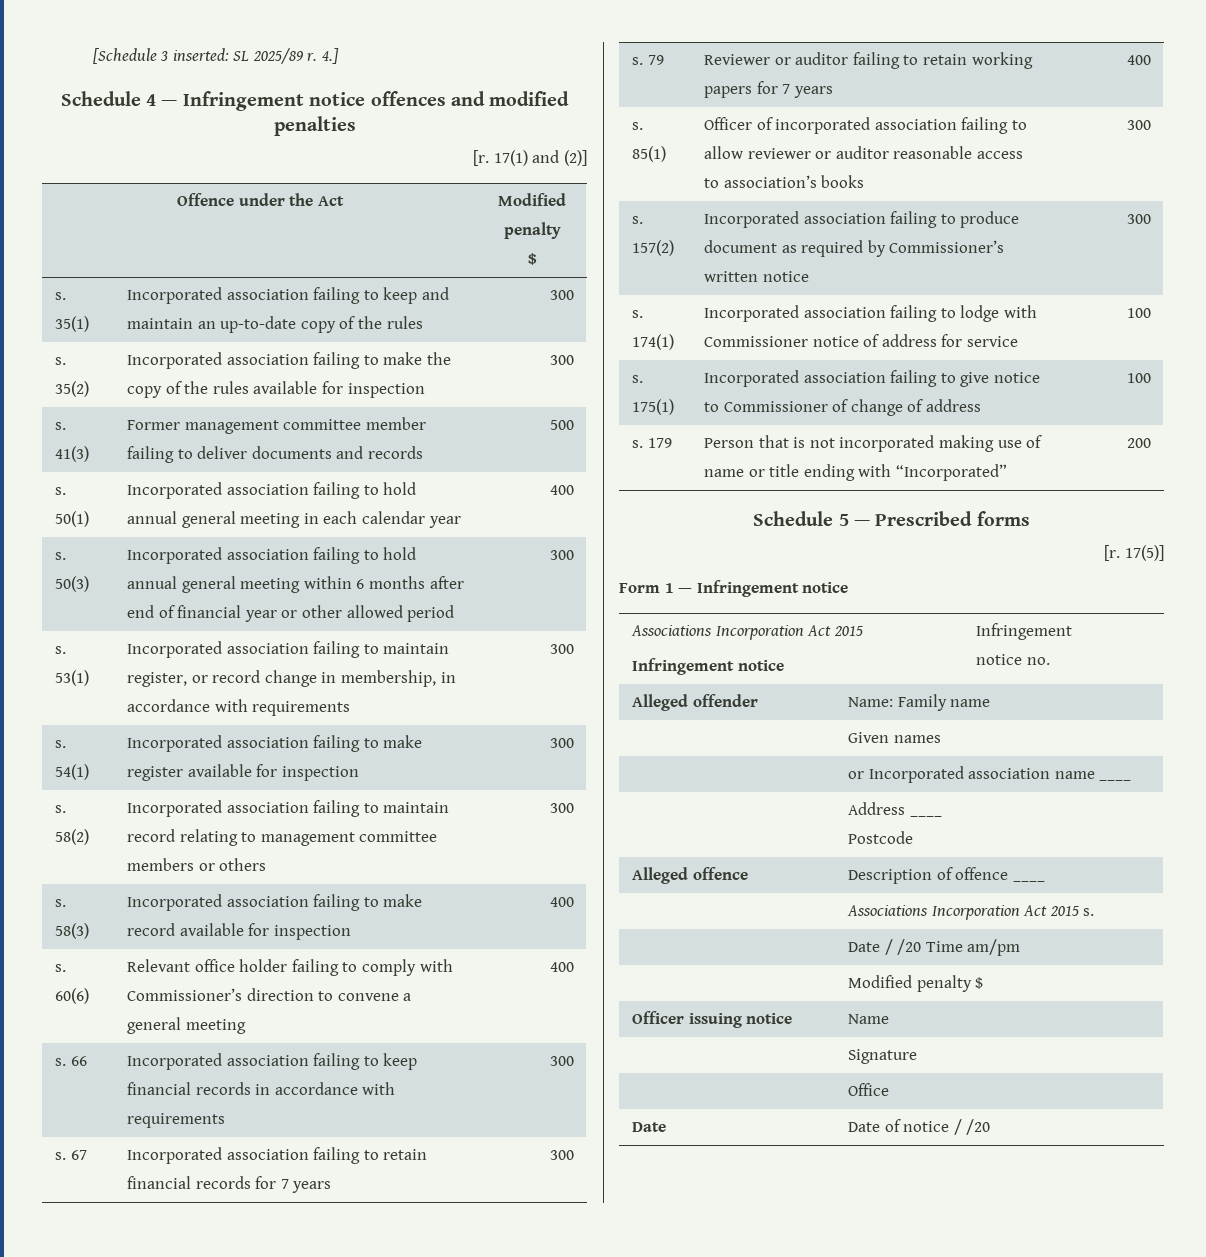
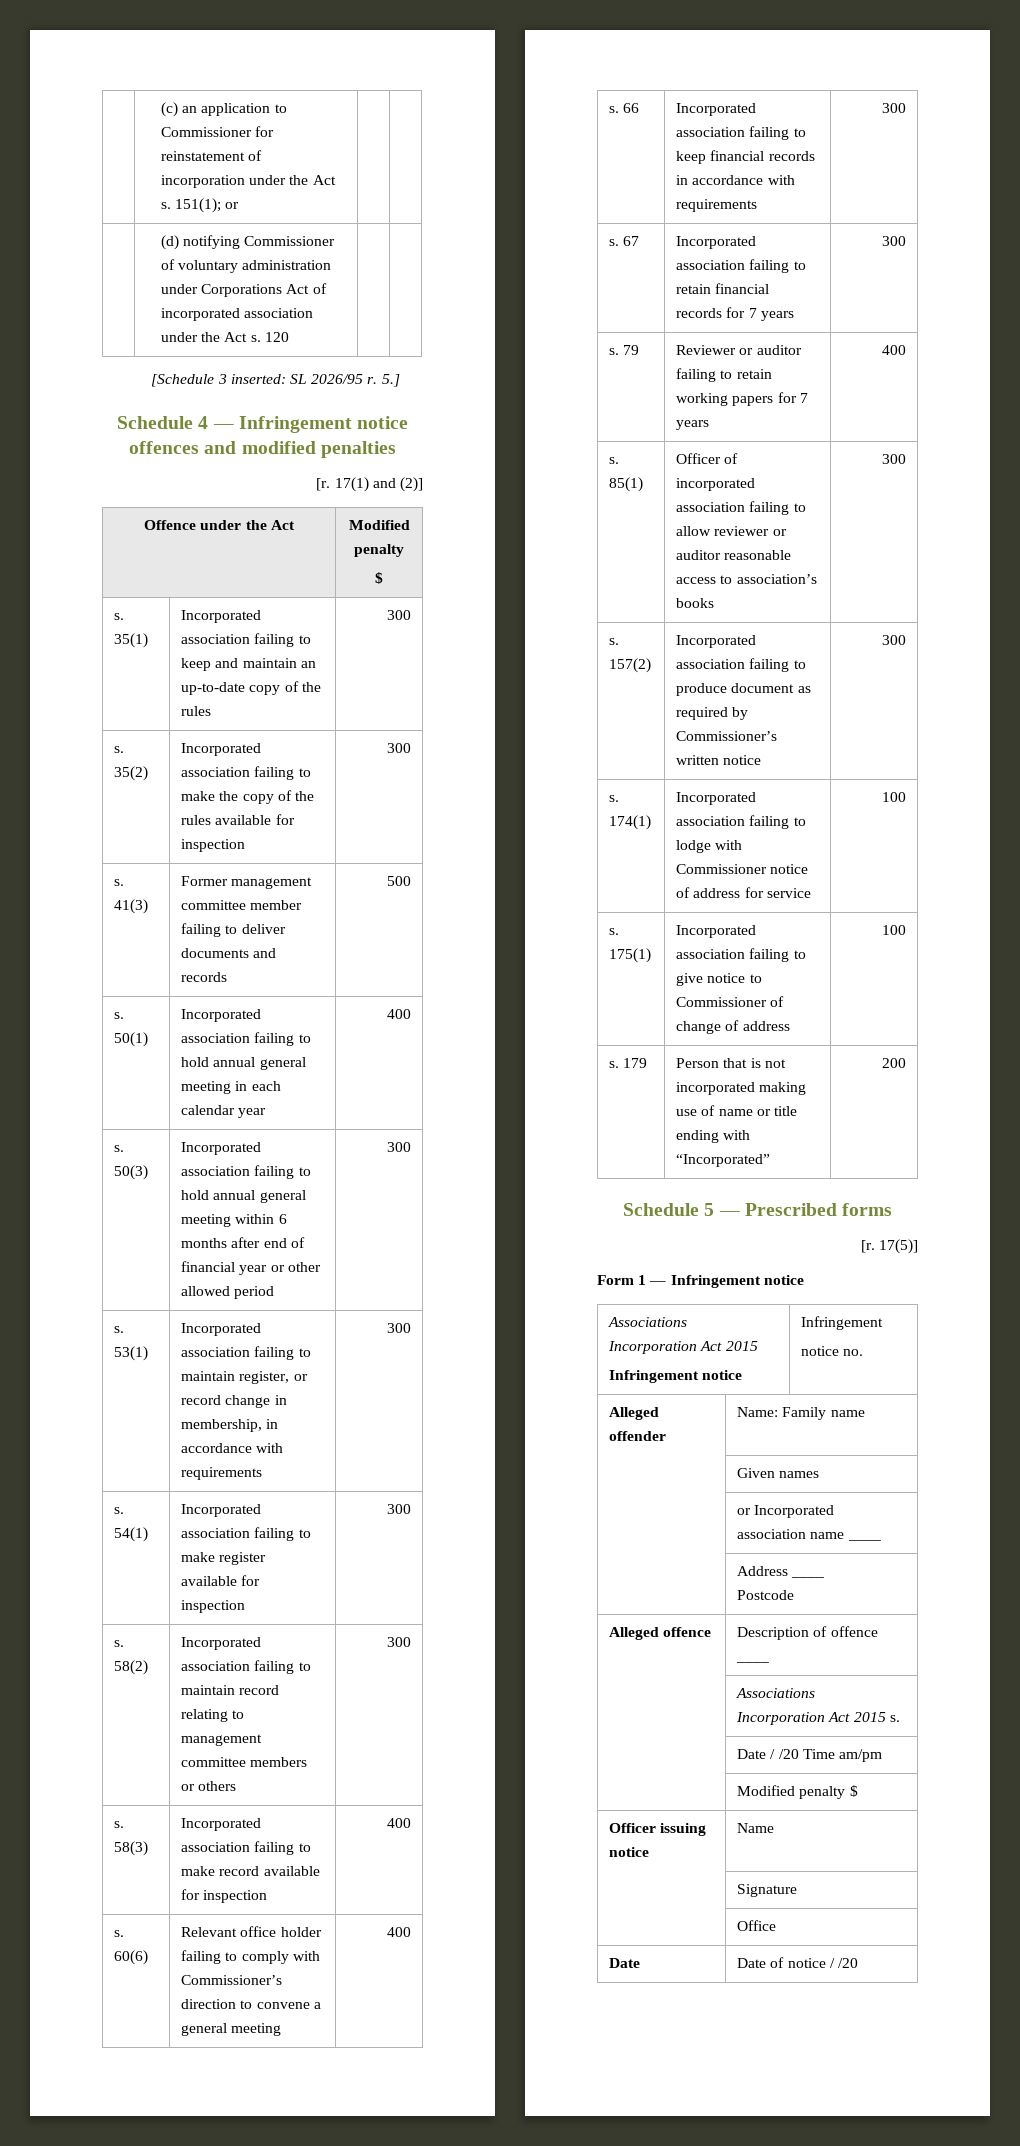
(92, 56) none -> [161,102,287,117] [161,126,275,137] [161,150,263,161] [161,175,336,188] [161,198,240,213] [161,235,336,250] [161,259,332,273] [161,283,327,297] [161,308,314,321] [161,332,289,342] | (c) an application to Commissioner for reinstatement of incorporation under the Act s. 151(1); or | | // | (d) notifying Commissioner of voluntary administration under Corporations Act of incorporated association under the Act s. 120 | | //
[252,48,340,64] 2025/89 r. 4.] -> [311,374,400,387] 2026/95 r. 5.]

